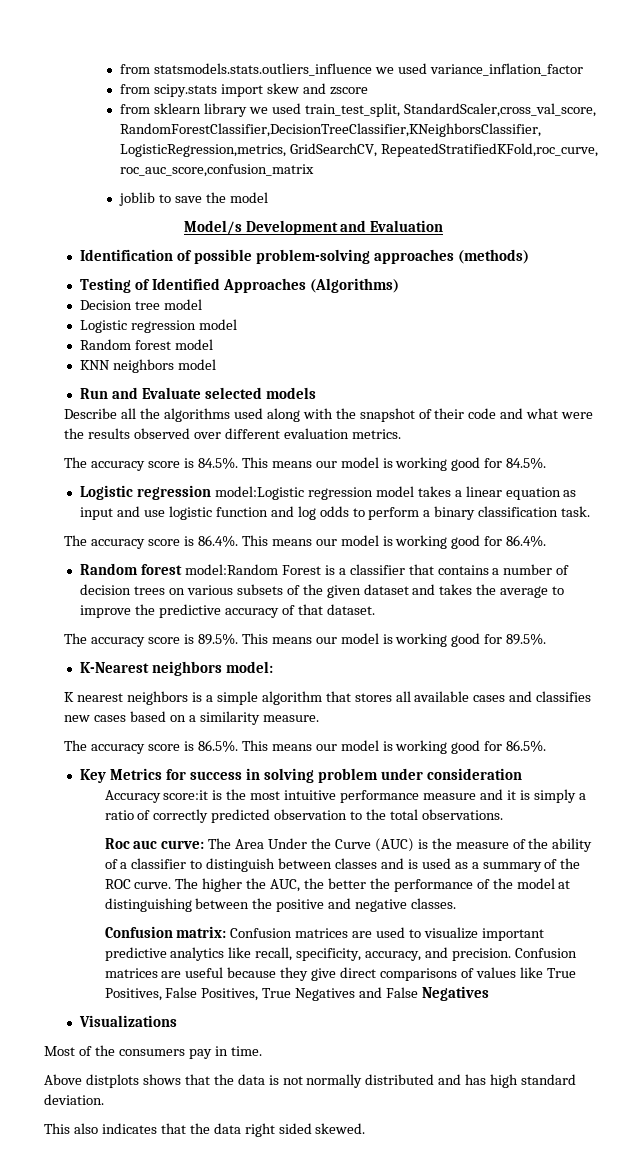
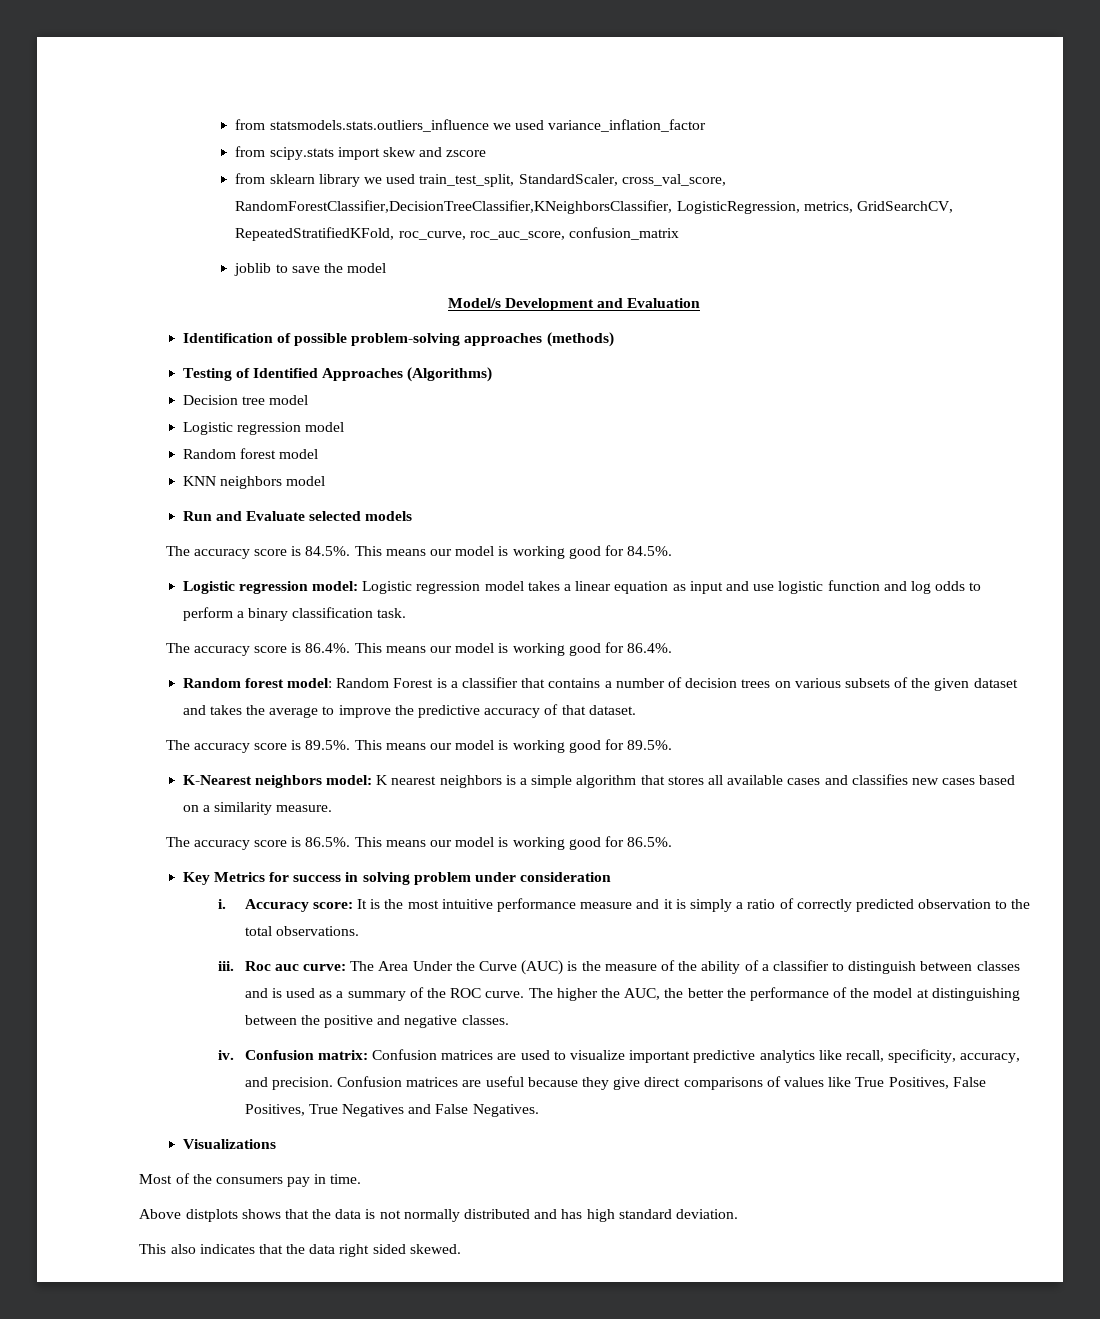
[403,103,596,117] [120,123,542,137] [120,143,599,157] [120,164,315,177] StandardScaler,cross_val_score, RandomForestClassifier,DecisionTreeClassifier,KNeighborsClassifier, LogisticRegression,metrics, GridSearchCV, RepeatedStratifiedKFold,roc_curve, roc_auc_score,confusion_matrix -> [518,174,726,186] [235,200,953,214] [235,227,679,241] StandardScaler, cross_val_score, RandomForestClassifier,DecisionTreeClassifier,KNeighborsClassifier, LogisticRegression, metrics, GridSearchCV, RepeatedStratifiedKFold, roc_curve, roc_auc_score, confusion_matrix
[64,408,594,422] [64,428,401,439] // Describe all the algorithms used along with the snapshot of their code and what were the results observed over different evaluation metrics. -> (413, 516) none
[215,486,305,500] model:Logistic -> [312,581,413,594] model: Logistic
[185,564,279,575] model:Random -> [287,678,390,688] model: Random
(274, 667) // -> (373, 780) none
[104,790,209,803] Accuracy score:it -> [218,899,368,912] i. Accuracy score: It
(503, 814) none -> [218,961,235,971] iii.
(457, 903) none -> [218,1050,235,1060] iv.
[421,986,489,1001] Negatives -> [472,1104,539,1117] Negatives.

